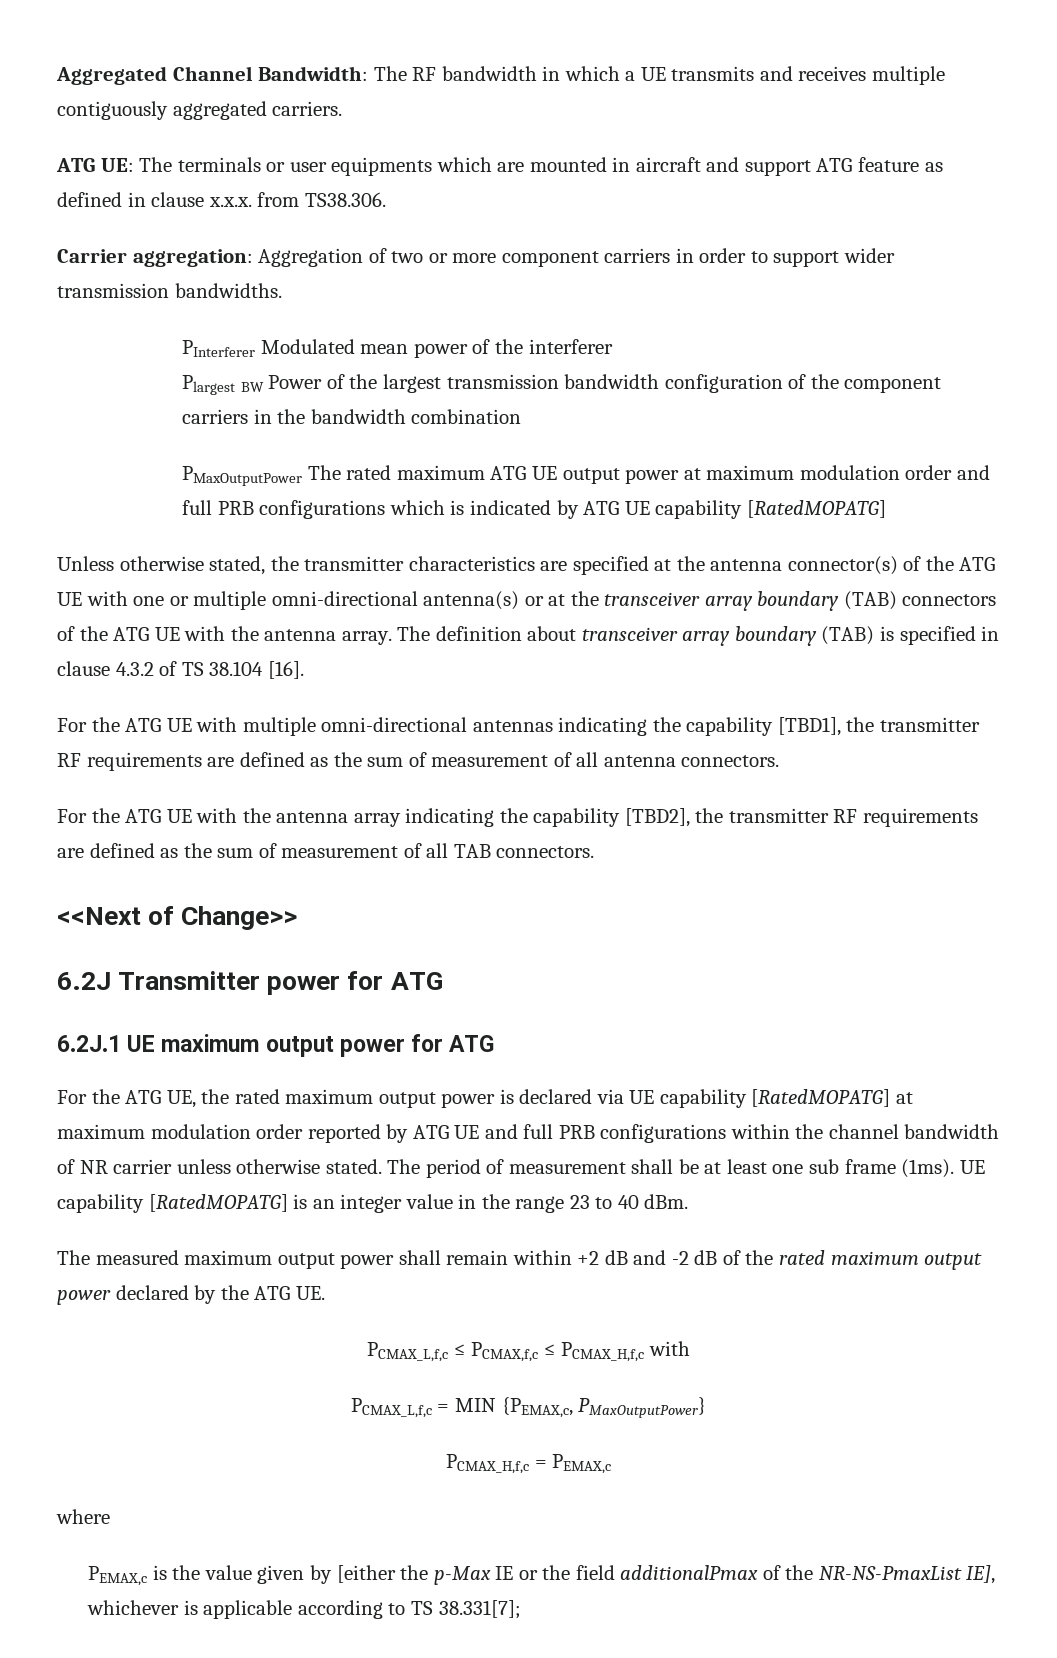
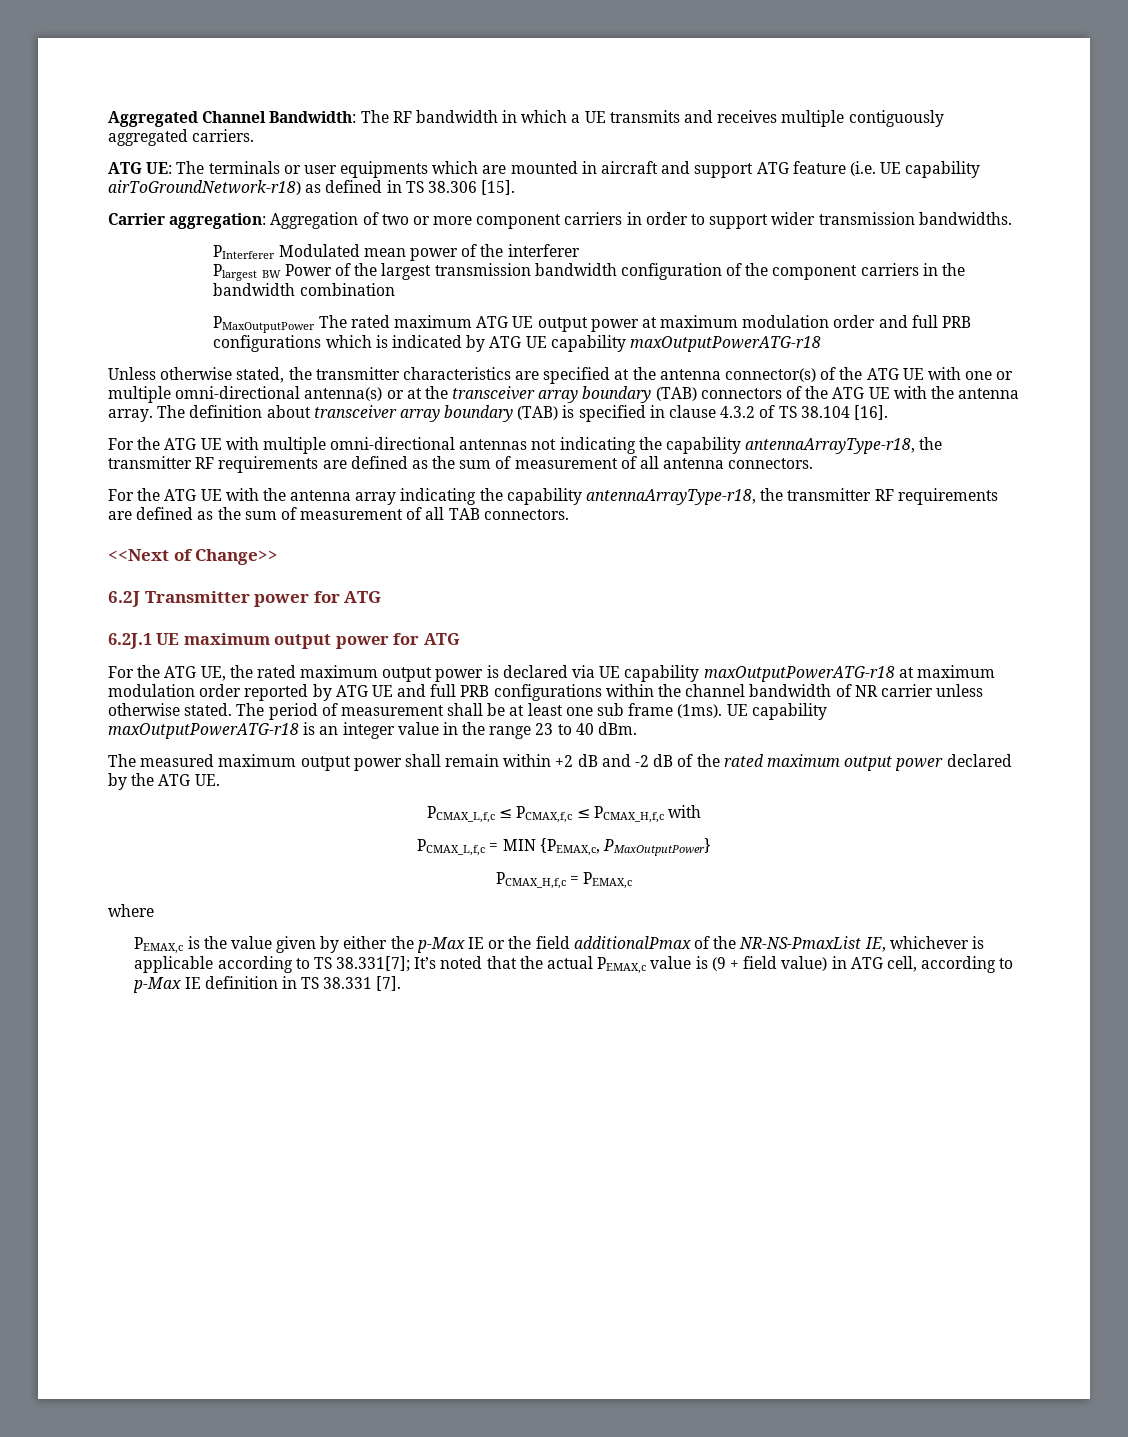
[924,162,943,172] [57,192,386,207] as defined in clause x.x.x. from TS38.306. -> [849,161,981,178] [108,180,516,195] (i.e. UE capability airToGroundNetwork-r18) as defined in TS 38.306 [15].
[746,500,886,518] [RatedMOPATG] -> [629,336,821,352] maxOutputPowerATG-r18
[558,717,841,736] indicating the capability [TBD1], -> [531,437,916,454] not indicating the capability antennaArrayType-r18,
[624,808,690,827] [TBD2], -> [586,489,757,505] antennaArrayType-r18,
[751,1089,891,1107] [RatedMOPATG] -> [703,666,895,682] maxOutputPowerATG-r18
[148,1194,288,1212] [RatedMOPATG] -> [108,723,299,739] maxOutputPowerATG-r18
[336,1565,396,1583] [either -> [343,936,388,949] either
[966,1565,996,1584] IE], -> [864,937,886,952] IE,
(521, 1609) none -> [414,956,1014,974] [133,976,402,993] It’s noted that the actual PEMAX,c value is (9 + field value) in ATG cell, according to p-Max IE definition in TS 38.331 [7].

